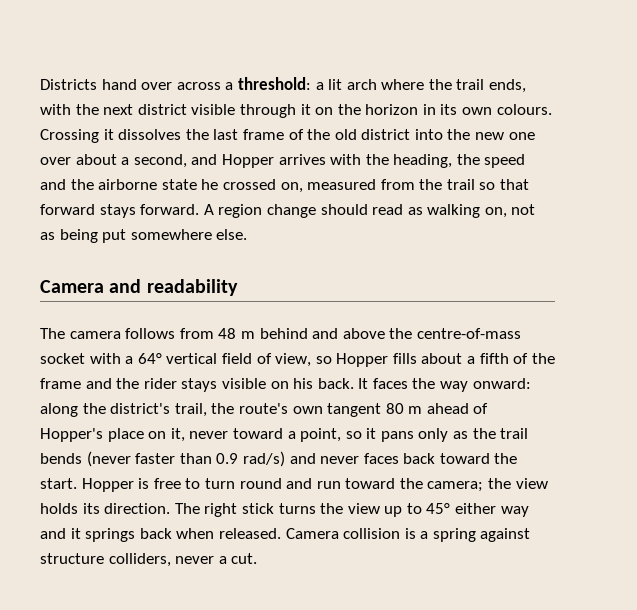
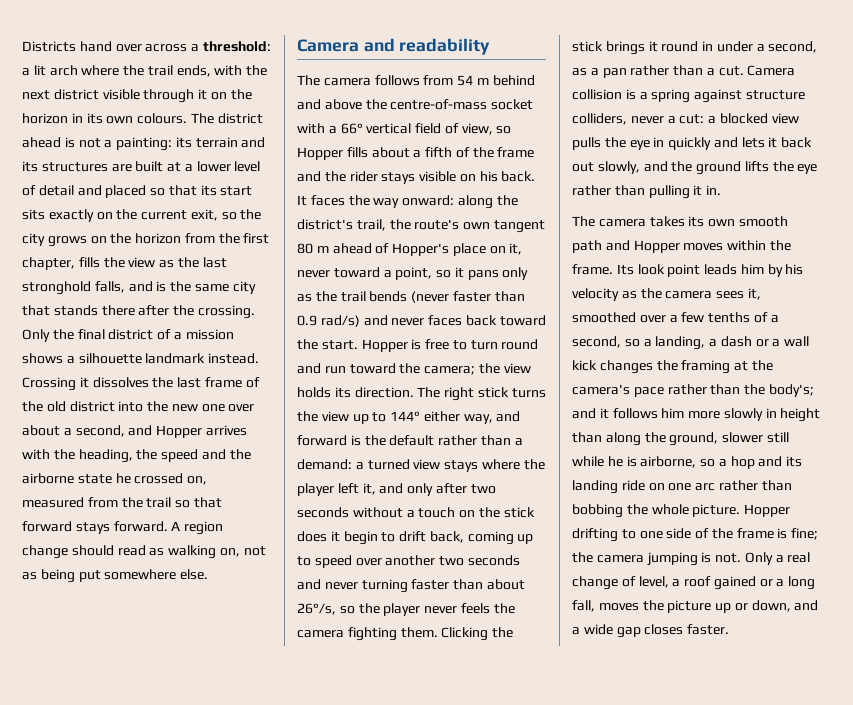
(552, 109) none -> [190,113,263,124] [22,137,266,151] [22,161,261,172] [22,185,253,198] [22,209,262,222] [22,233,270,247] [22,257,227,270] [22,281,256,295] [22,305,255,319] [22,329,234,342] [22,353,260,364] The district ahead is not a painting: its terrain and its structures are built at a lower level of detail and placed so that its start sits exactly on the current exit, so the city grows on the horizon from the first chapter, fills the view as the last stronghold falls, and is the same city that stands there after the crossing. Only the final district of a mission shows a silhouette landmark instead.
[218,328,237,339] 48 -> [457,75,474,86] 54
[137,353,162,364] 64° -> [340,123,363,134] 66°
[426,503,529,517] [40,528,281,542] 45° either way and it springs back when released. -> [390,411,521,424] [297,435,523,446] [297,459,545,472] [297,483,496,496] [297,507,535,518] [297,531,534,545] [297,555,520,568] [297,579,525,593] [297,603,515,616] [297,627,514,641] [572,41,818,55] [572,65,744,78] 144° either way, and forward is the default rather than a demand: a turned view stays where the player left it, and only after two seconds without a touch on the stick does it begin to drift back, coming up to speed over another two seconds and never turning faster than about 26°/s, so the player never feels the camera fighting them. Clicking the stick brings it round in under a second, as a pan rather than a cut.
[231,553,258,564] cut. -> [679,113,799,124] [572,137,813,150] [572,161,818,175] [572,185,722,199] [572,216,788,227] [572,240,791,253] [572,264,804,277] [572,288,761,301] [572,312,779,323] [572,336,810,350] [572,360,773,374] [572,384,814,397] [572,408,821,422] [572,432,789,446] [572,456,803,469] [572,480,792,494] [572,504,791,518] [572,528,819,542] [572,552,811,566] [572,576,816,590] [572,600,819,613] [572,624,730,638] cut: a blocked view pulls the eye in quickly and lets it back out slowly, and the ground lifts the eye rather than pulling it in. // The camera takes its own smooth path and Hopper moves within the frame. Its look point leads him by his velocity as the camera sees it, smoothed over a few tenths of a second, so a landing, a dash or a wall kick changes the framing at the camera's pace rather than the body's; and it follows him more slowly in height than along the ground, slower still while he is airborne, so a hop and its landing ride on one arc rather than bobbing the whole picture. Hopper drifting to one side of the frame is fine; the camera jumping is not. Only a real change of level, a roof gained or a long fall, moves the picture up or down, and a wide gap closes faster.

